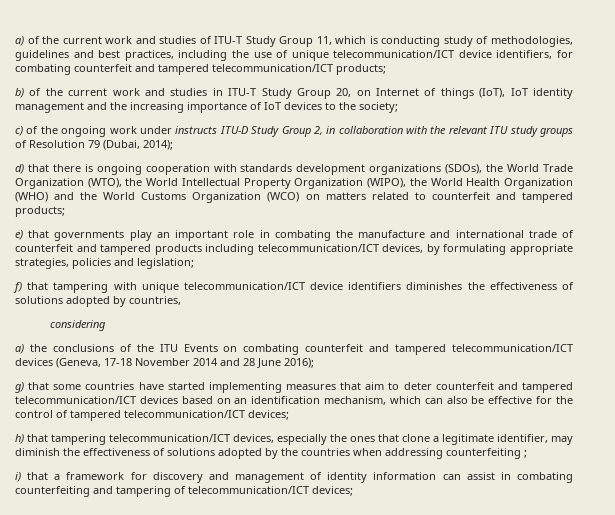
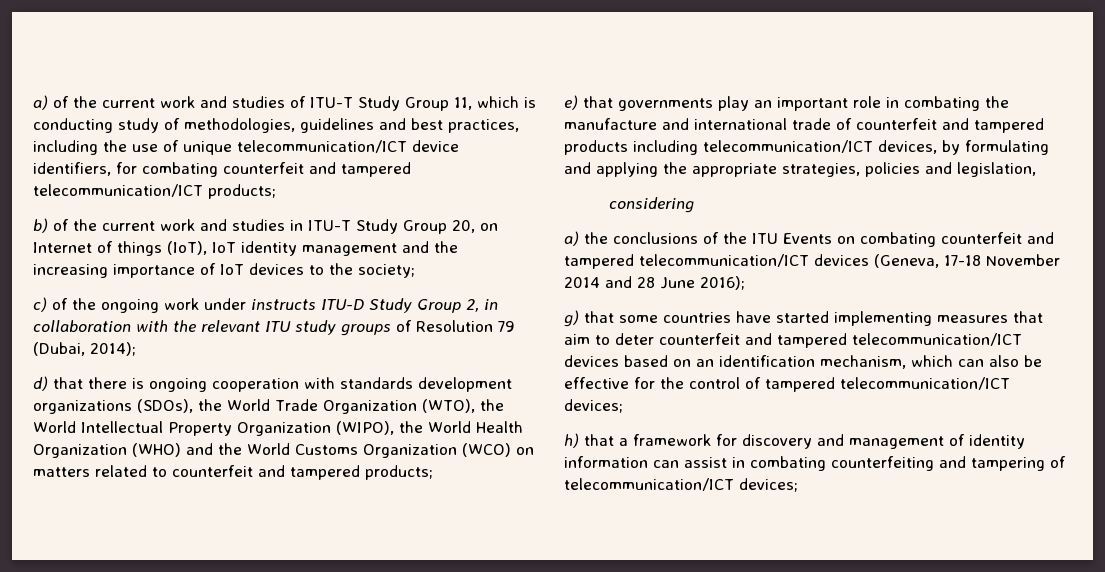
(507, 249) none -> [564,162,687,177] and applying the
[137,258,194,269] [13,282,574,293] [15,296,181,307] legislation; // f) that tampering with unique telecommunication/ICT device identifiers diminishes the effectiveness of solutions adopted by countries, -> [957,162,1036,177] legislation,
[51,434,573,445] [15,448,527,459] [15,472,49,482] tampering telecommunication/ICT devices, especially the ones that clone a legitimate identifier, may diminish the effectiveness of solutions adopted by the countries when addressing counterfeiting ; // i) that -> (614, 440) none

